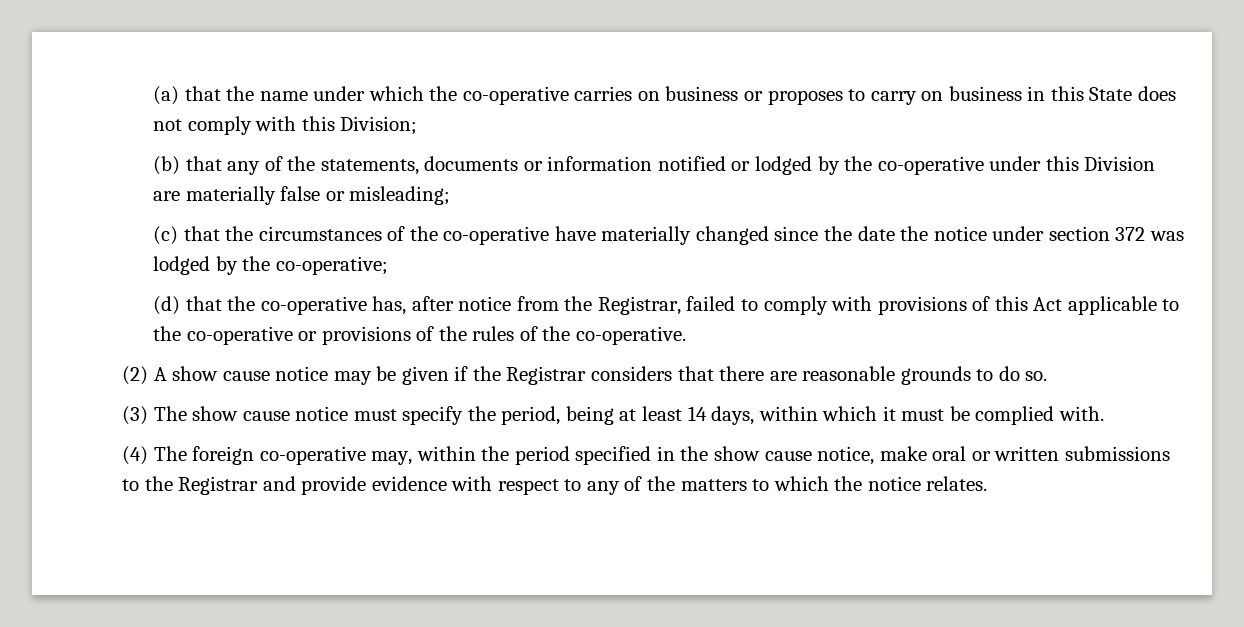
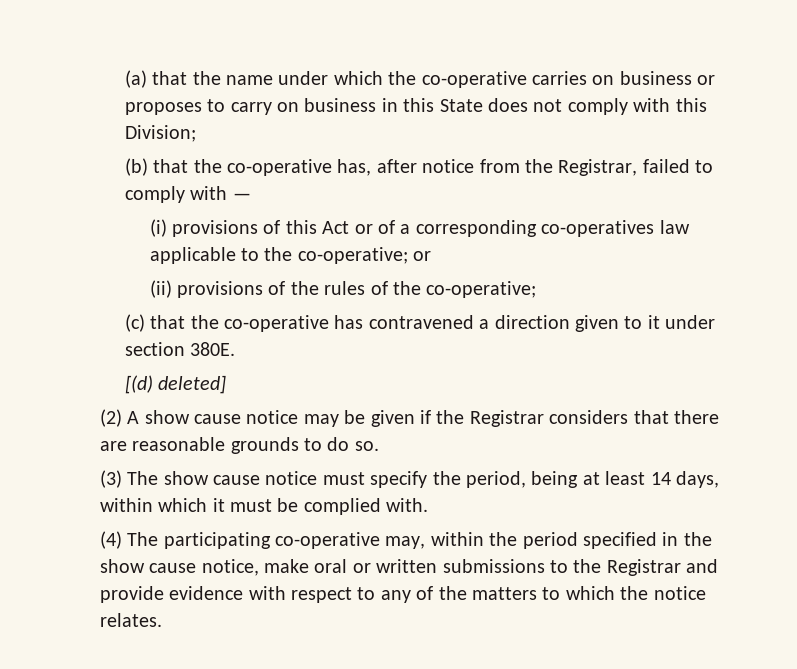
[227,156,1156,175] [153,186,451,205] [153,226,1184,245] [153,256,388,275] [153,296,222,315] any of the statements, documents or information notified or lodged by the co-operative under this Division are materially false or misleading; // (c) that the circumstances of the co-operative have materially changed since the date the notice under section 372 was lodged by the co-operative; // (d) that -> (189, 166) none
(873, 303) none -> [232,193,251,200] [149,219,167,237] — // (i)
(1063, 304) none -> [354,220,690,237] or of a corresponding co-operatives law
[186,326,318,345] co-operative or -> [297,247,432,264] [149,280,172,298] co-operative; or // (ii)
[575,326,686,345] co-operative. -> [426,281,537,298] [124,314,716,332] [124,342,236,356] [124,375,227,394] co-operative; // (c) that the co-operative has contravened a direction given to it under section 380E. // [(d) deleted]
[192,446,255,465] foreign -> [163,532,271,549] participating

